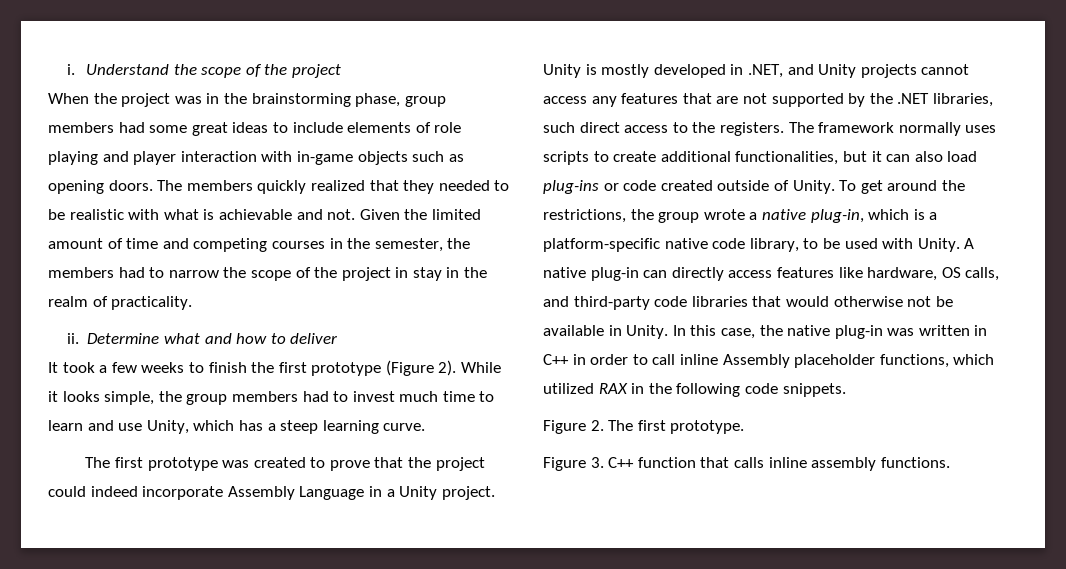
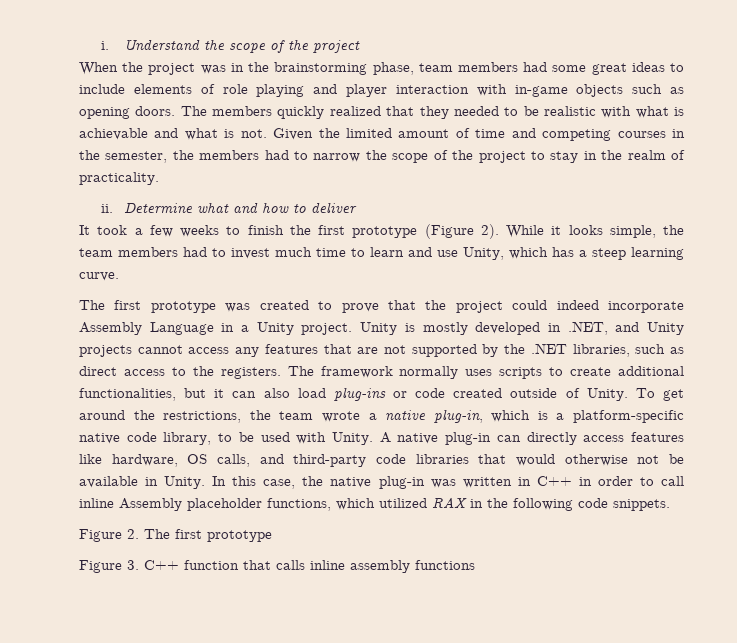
[404,96,446,107] group -> [418,63,453,72] team
(323, 214) none -> [184,128,235,140] what is
[395,267,409,278] in -> [530,151,545,160] to
[186,394,228,405] group -> [79,248,113,257] team
(575, 127) none -> [670,347,684,354] as
[658,212,700,223] group -> [279,411,314,420] team
[670,420,745,434] prototype. -> [207,530,272,542] prototype
[880,457,950,468] functions. -> [415,560,475,570] functions

